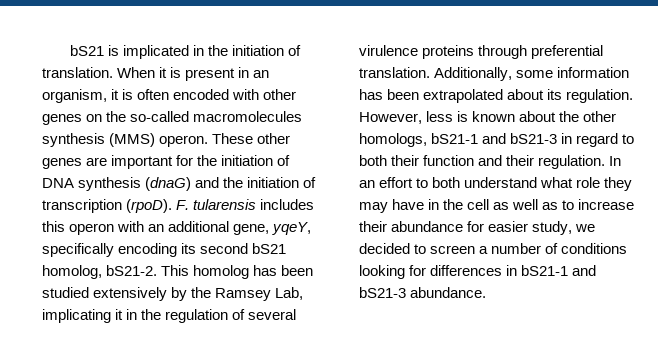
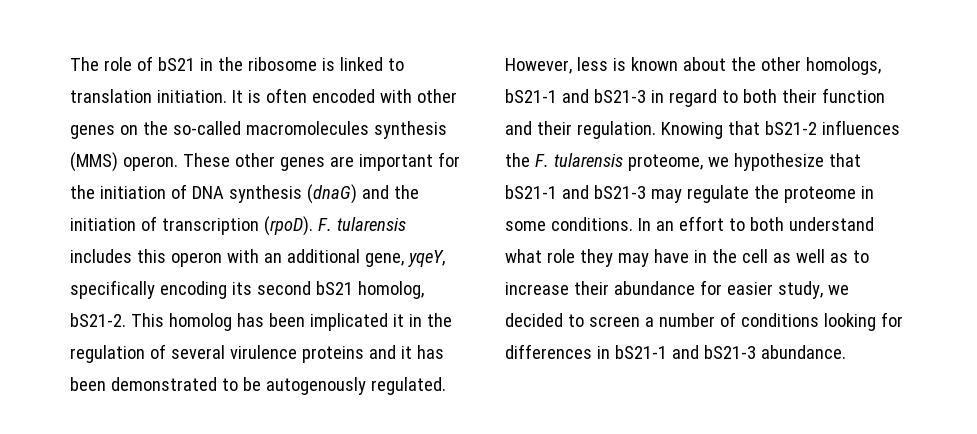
[70,45,302,59] [42,67,270,81] [42,89,120,103] bS21 is implicated in the initiation of translation. When it is present in an organism, it -> [70,56,404,71] [70,89,243,103] The role of bS21 in the ribosome is linked to translation initiation. It
[42,287,304,301] [42,309,111,323] studied extensively by the Ramsey Lab, implicating -> [309,313,388,331] implicated
[478,45,604,59] [359,67,630,81] [359,89,634,103] through preferential translation. Additionally, some information has been extrapolated about its regulation. -> [368,345,444,359] [70,377,446,395] and it has been demonstrated to be autogenously regulated.
(606, 162) none -> [660,120,900,139] [505,153,861,171] [505,185,874,203] [505,217,633,231] Knowing that bS21-2 influences the F. tularensis proteome, we hypothesize that bS21-1 and bS21-3 may regulate the proteome in some conditions.

